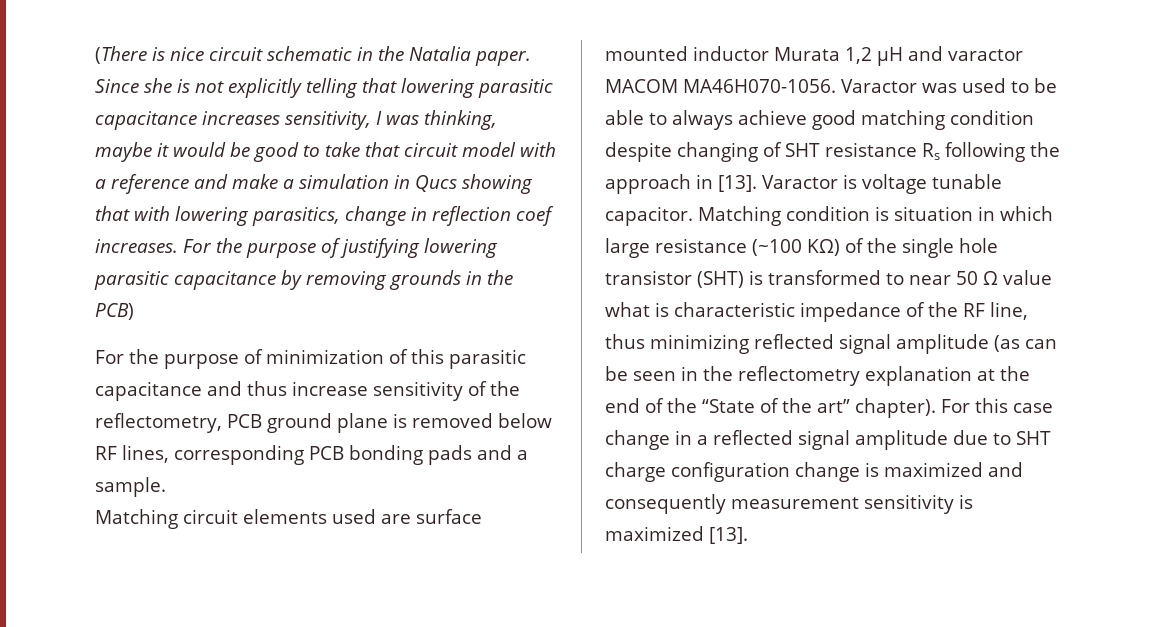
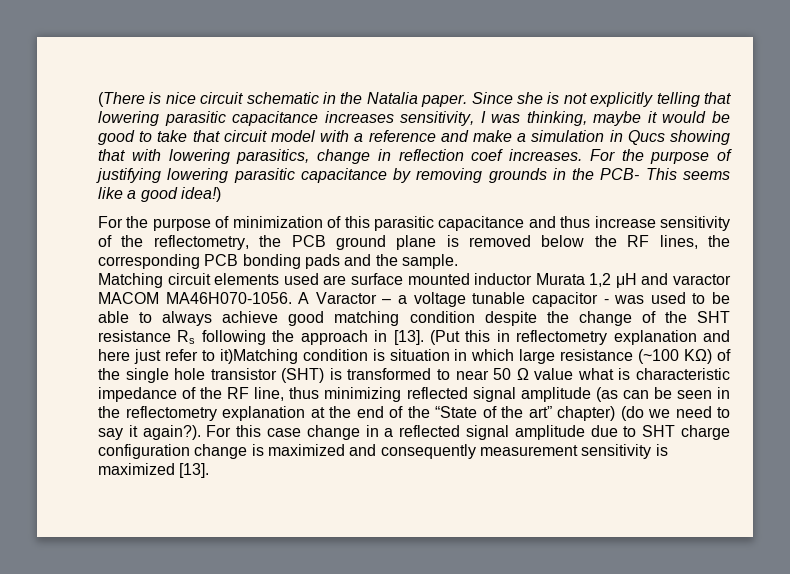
[95,303,134,320] PCB) -> [600,168,730,180] [98,187,221,202] PCB- This seems like a good idea!)
(222, 423) none -> [259,235,282,247] the
(552, 420) none -> [594,235,617,247] the
(169, 454) none -> [707,235,730,247] the
[517,450,528,460] a -> [375,254,398,266] the
[841,79,917,93] Varactor -> [298,292,609,307] A Varactor – a voltage tunable capacitor -
[677,142,782,162] changing of -> [546,311,687,326] the change of the
[762,174,1002,194] [605,206,781,226] Varactor is voltage tunable capacitor. Matching -> [429,330,731,345] [98,349,298,364] (Put this in reflectometry explanation and here just refer to it)Matching
[855,398,936,418] chapter). -> [557,406,730,421] [98,425,201,440] chapter) (do we need to say it again?).

